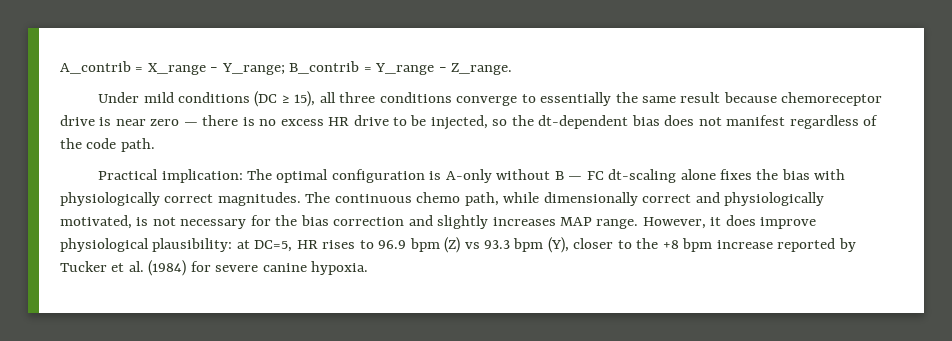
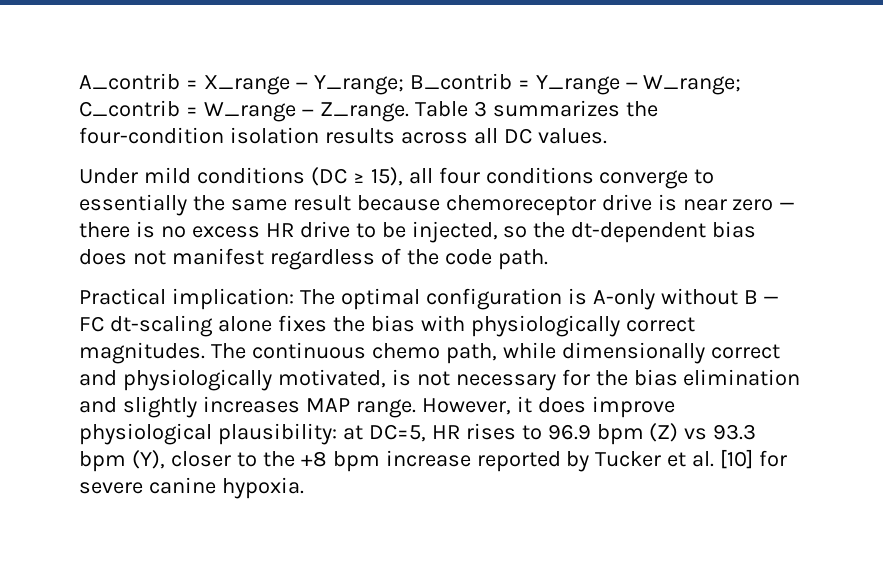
[451,63,513,75] Z_range. -> [643,75,742,95] [79,100,658,122] [79,127,607,144] W_range; C_contrib = W_range − Z_range. Table 3 summarizes the four-condition isolation results across all DC values.
[339,92,376,103] three -> [438,167,480,184] four
[333,217,405,226] correction -> [683,369,801,386] elimination
[148,260,187,276] (1984) -> [720,449,754,469] [10]

